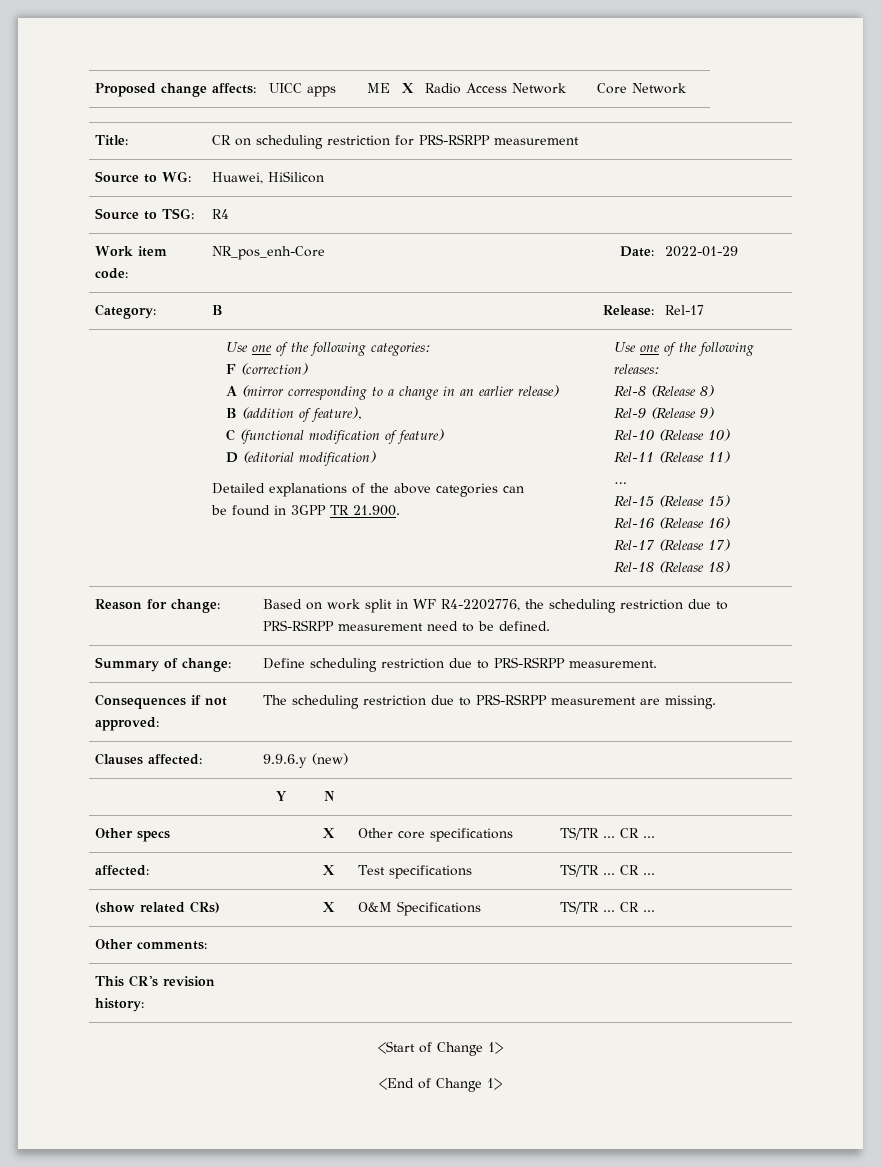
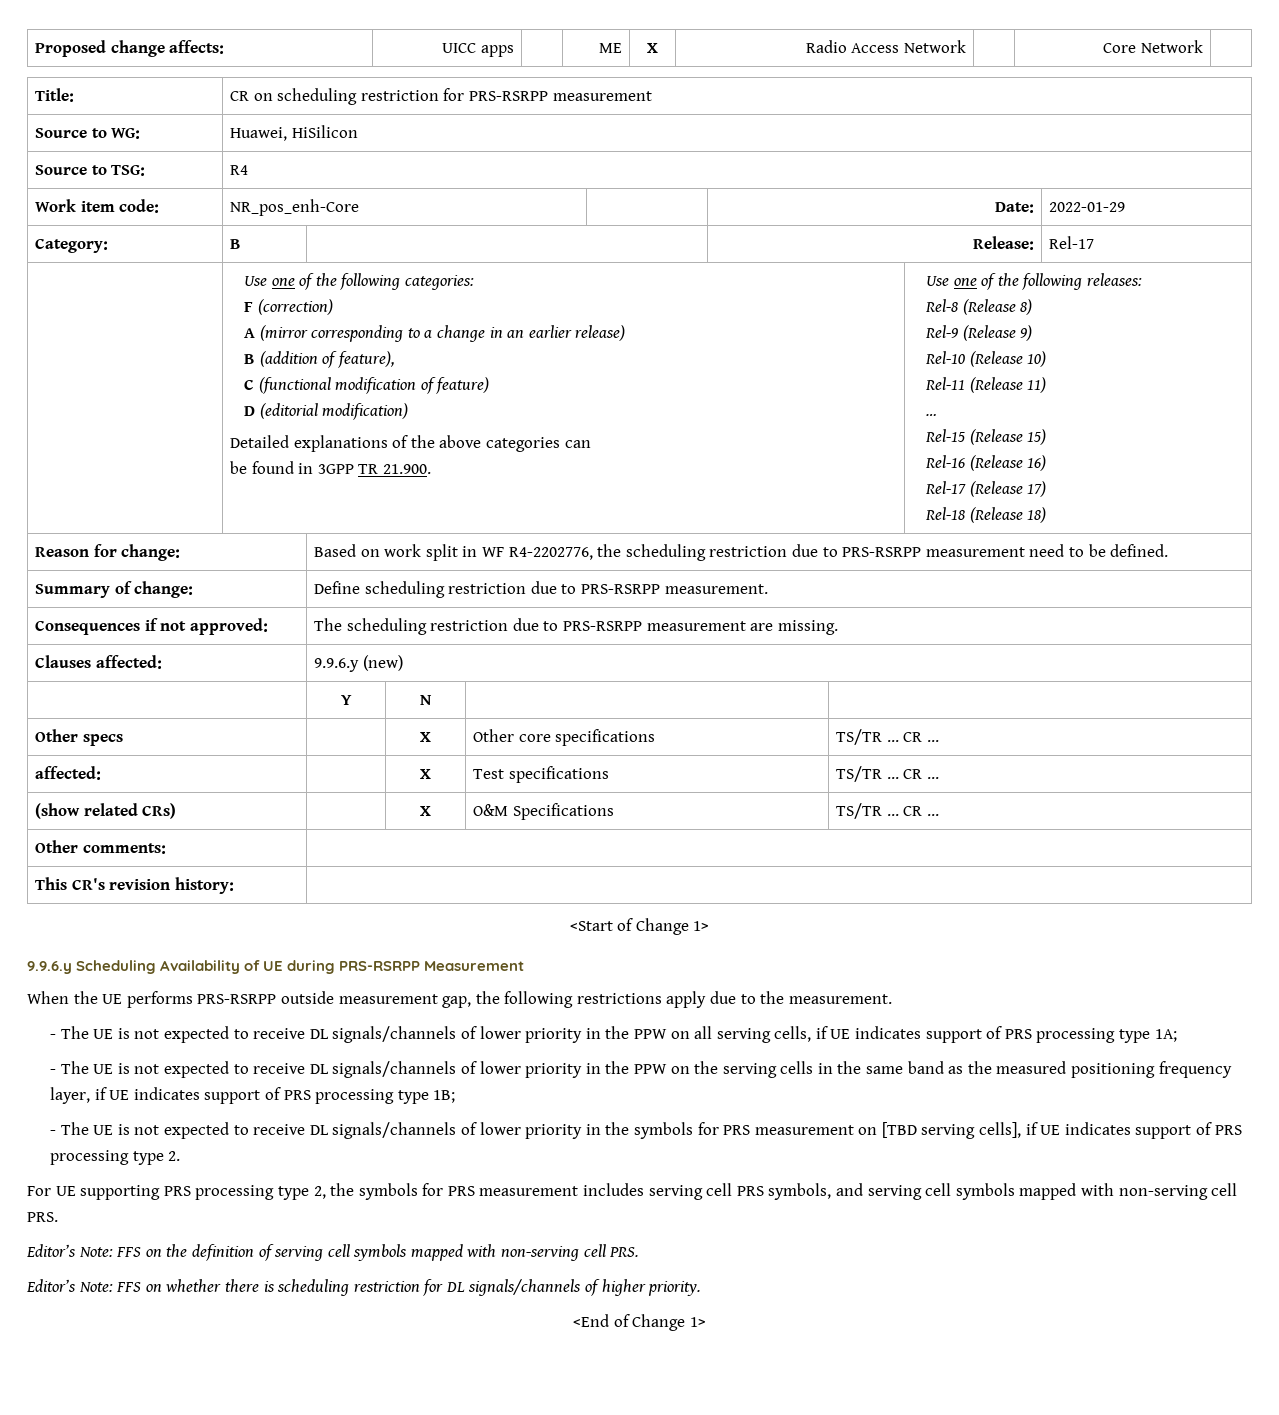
(503, 1048) none -> [27,960,525,974] [27,991,892,1008] [50,1026,1177,1043] [50,1061,1232,1078] [50,1087,456,1104] [50,1122,1242,1139] [50,1150,181,1165] [27,1183,1238,1200] [27,1212,58,1222] [26,1244,640,1261] [26,1279,702,1296] // 9.9.6.y Scheduling Availability of UE during PRS-RSRPP Measurement // When the UE performs PRS-RSRPP outside measurement gap, the following restrictions apply due to the measurement. // - The UE is not expected to receive DL signals/channels of lower priority in the PPW on all serving cells, if UE indicates support of PRS processing type 1A; // - The UE is not expected to receive DL signals/channels of lower priority in the PPW on the serving cells in the same band as the measured positioning frequency layer, if UE indicates support of PRS processing type 1B; // - The UE is not expected to receive DL signals/channels of lower priority in the symbols for PRS measurement on [TBD serving cells], if UE indicates support of PRS processing type 2. // For UE supporting PRS processing type 2, the symbols for PRS measurement includes serving cell PRS symbols, and serving cell symbols mapped with non-serving cell PRS. // Editor’s Note: FFS on the definition of serving cell symbols mapped with non-serving cell PRS. // Editor’s Note: FFS on whether there is scheduling restriction for DL signals/channels of higher priority.

